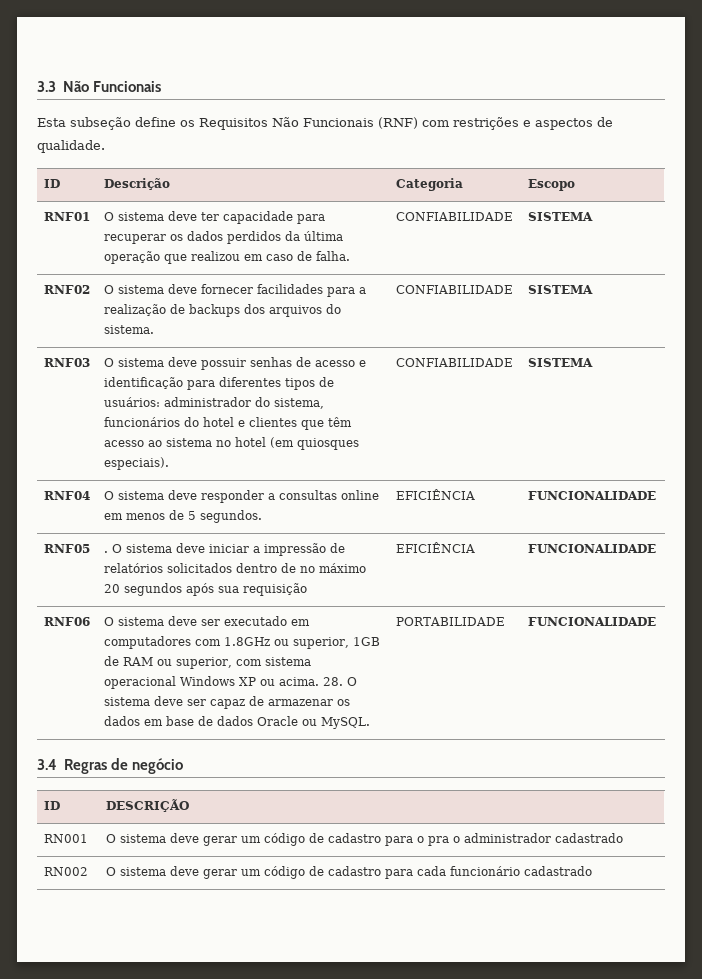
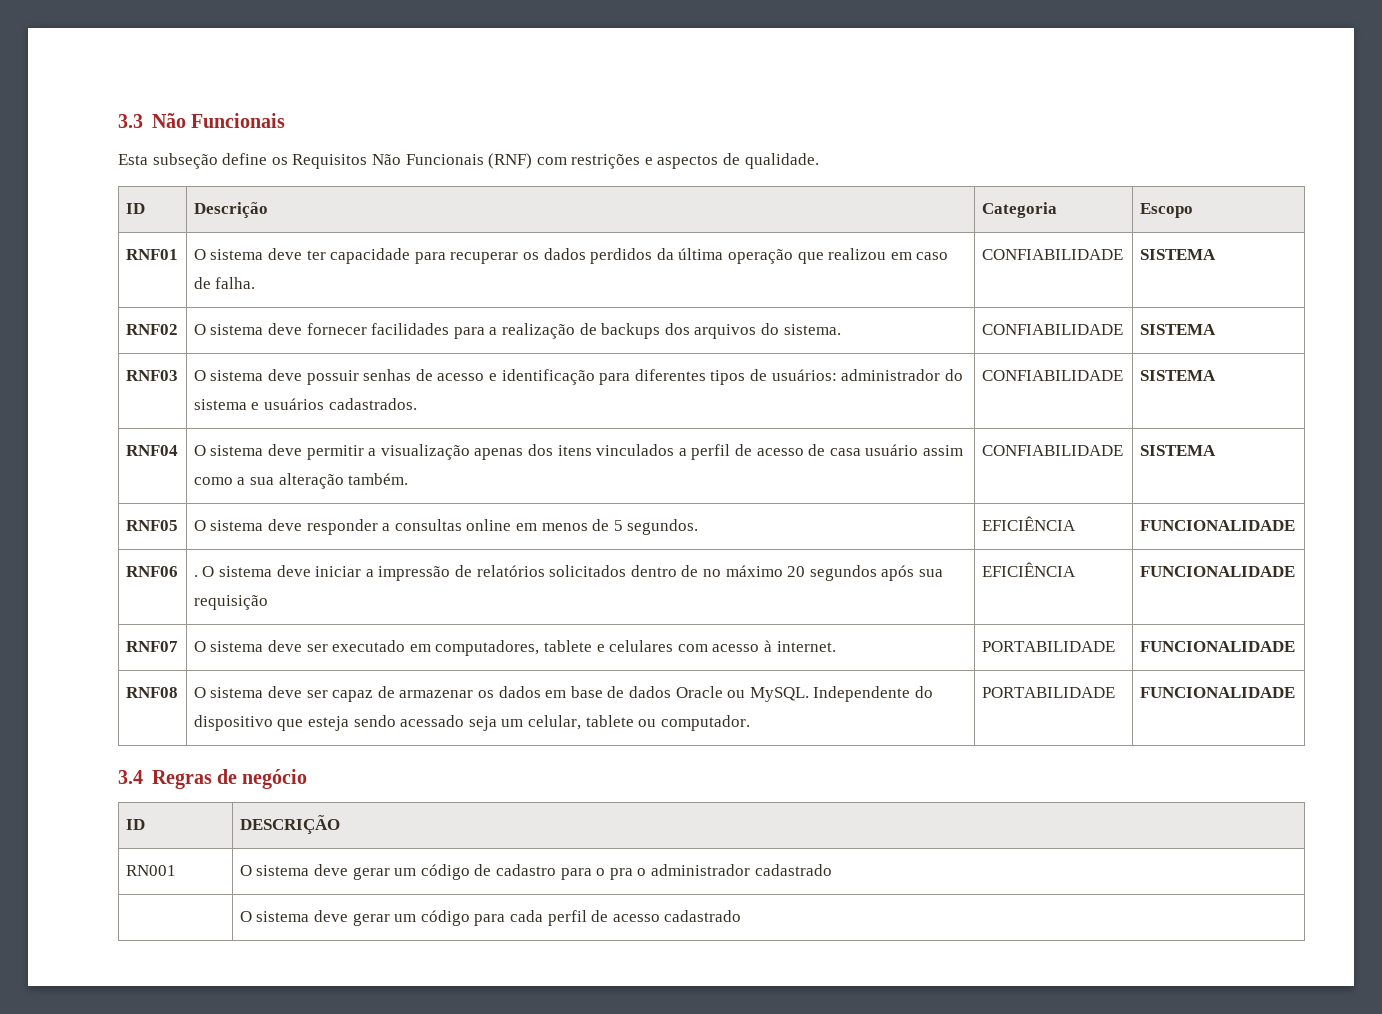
[273,398,324,409] [103,417,352,430] [103,437,359,450] [103,457,169,470] [395,358,513,367] [527,358,593,367] [43,491,90,500] sistema, funcionários do hotel e clientes que têm acesso ao sistema no hotel (em quiosques especiais). | CONFIABILIDADE | SISTEMA // RNF04 -> [193,398,417,410] [981,370,1123,381] [1139,370,1216,381] [125,445,178,456] [193,444,963,460] [193,473,409,489] [981,445,1123,456] [1139,445,1216,456] [125,520,178,531] sistema e usuários cadastrados. | CONFIABILIDADE | SISTEMA // RNF04 | O sistema deve permitir a visualização apenas dos itens vinculados a perfil de acesso de casa usuário assim como a sua alteração também. | CONFIABILIDADE | SISTEMA // RNF05
[43,544,90,553] RNF05 -> [125,566,178,577] RNF06
[43,617,90,626] RNF06 -> [125,641,178,652] RNF07
[103,636,380,649] [103,656,311,669] [103,676,343,689] computadores com 1.8GHz ou superior, 1GB de RAM ou superior, com sistema operacional Windows XP ou acima. 28. -> [435,640,836,656] [981,641,1115,652] [1139,641,1295,652] [125,687,178,698] computadores, tablete e celulares com acesso à internet. | PORTABILIDADE | FUNCIONALIDADE // RNF08 |
(370, 723) none -> [813,686,933,702] [193,715,750,731] Independente do dispositivo que esteja sendo acessado seja um celular, tablete ou computador.
[43,867,88,876] [105,866,520,879] RN002 | O sistema deve gerar um código de cadastro para cada funcionário -> [239,910,660,926] | O sistema deve gerar um código para cada perfil de acesso

